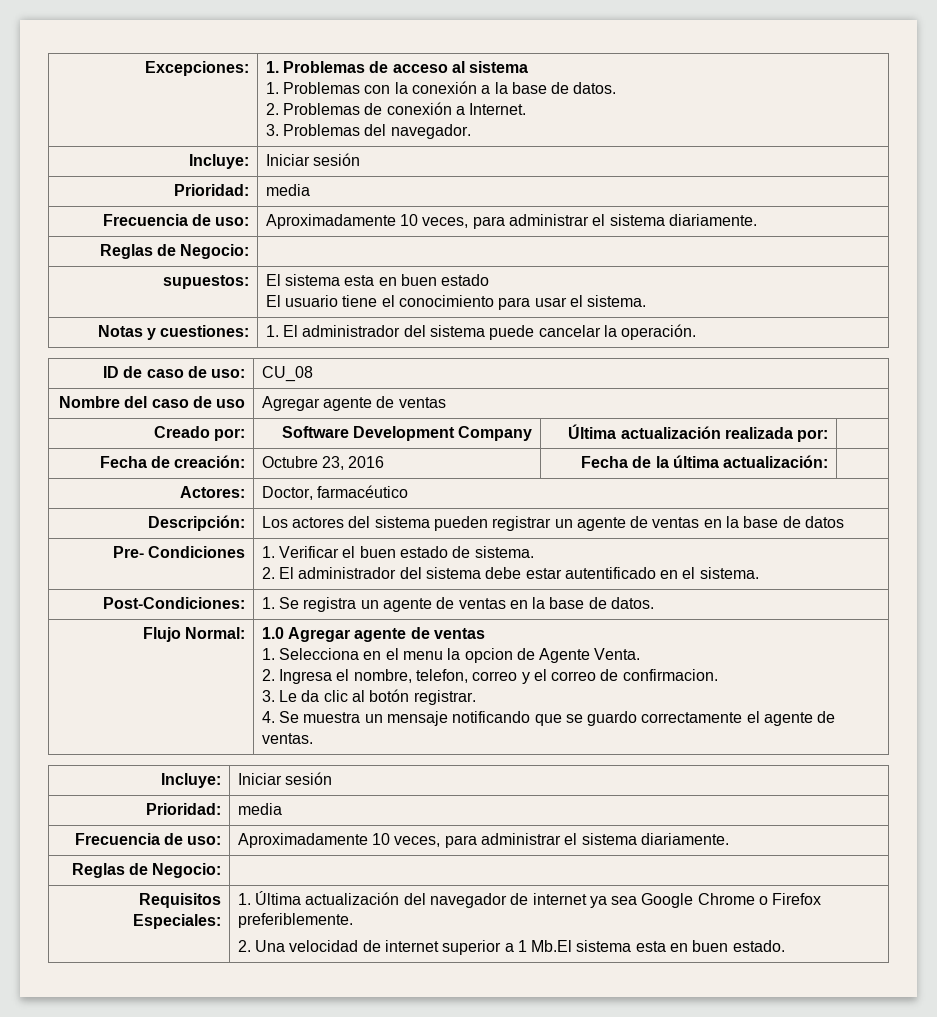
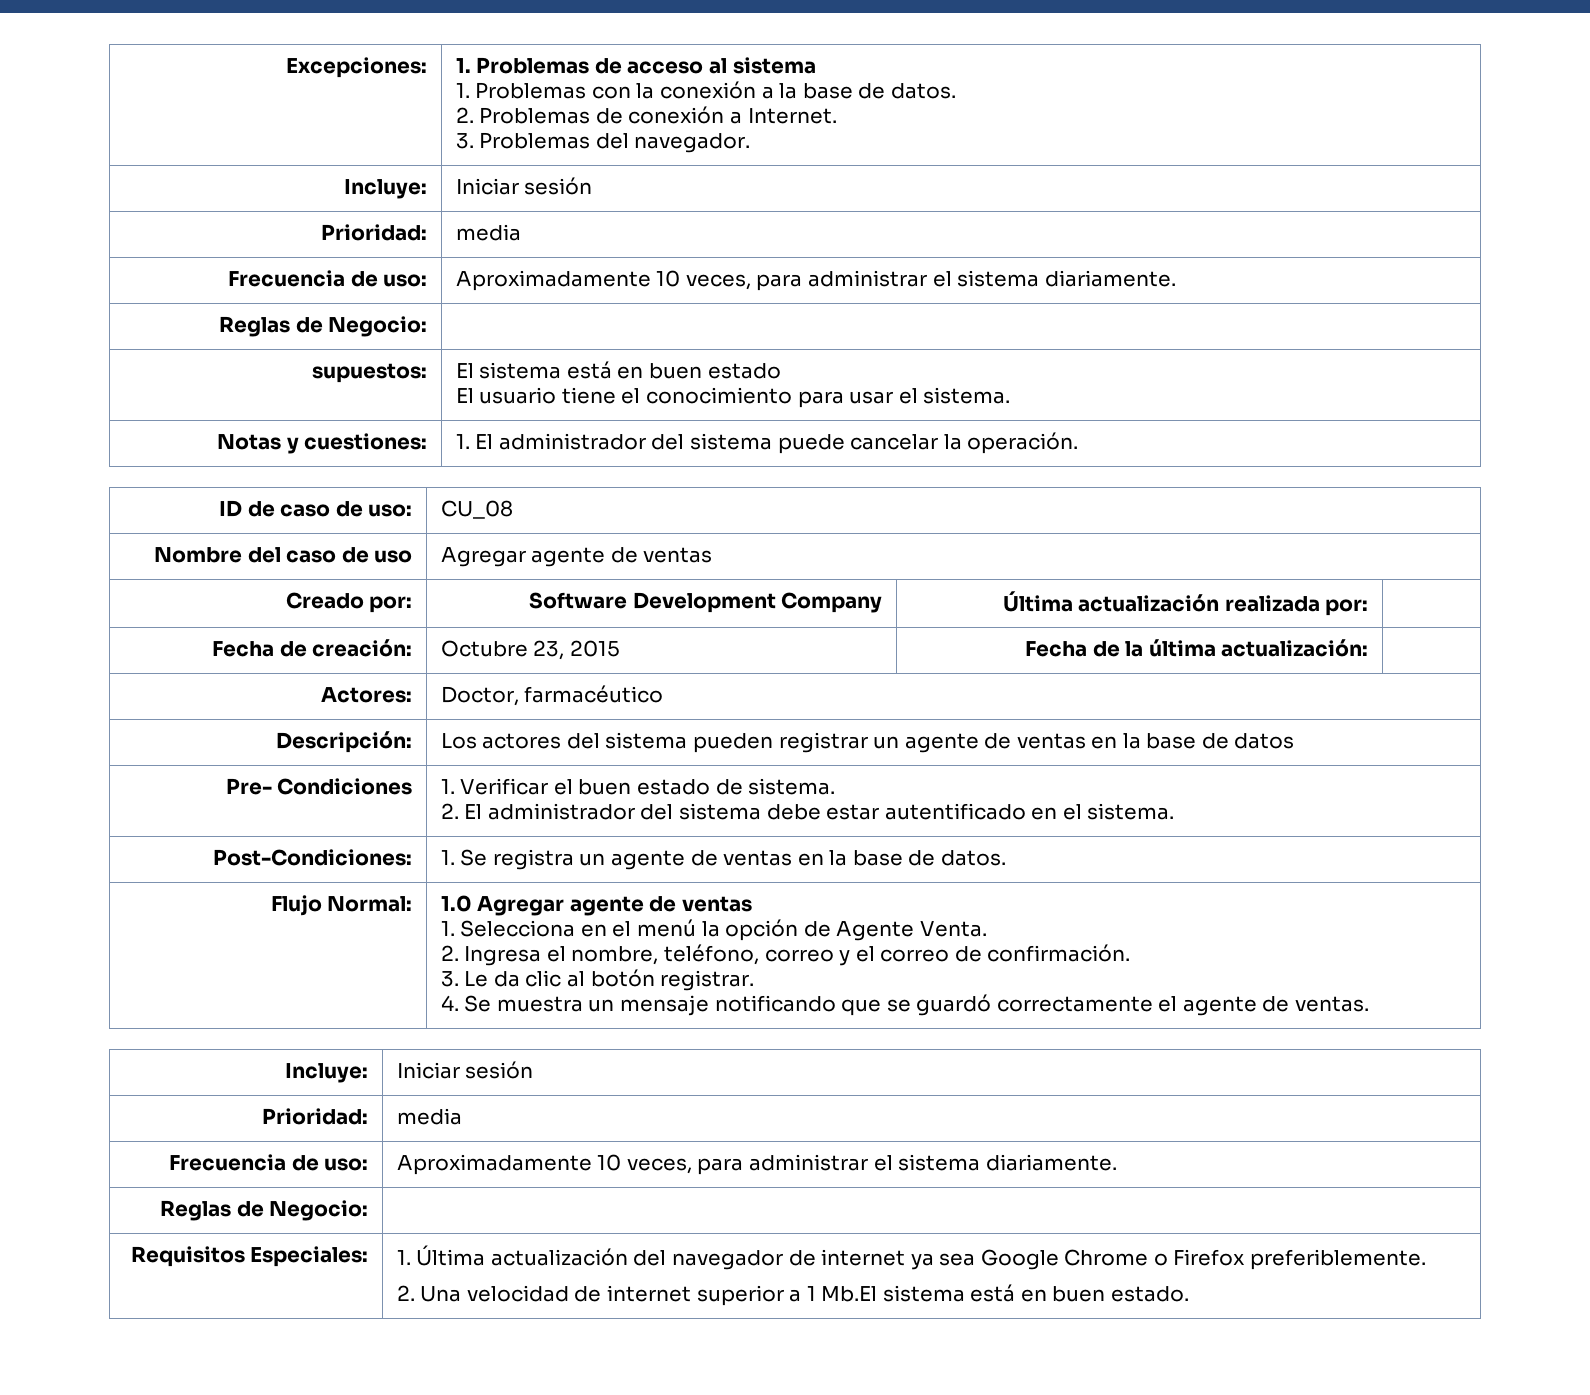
[344,275,375,286] esta -> [566,361,612,379] está
[348,456,385,468] 2016 -> [569,640,620,657] 2015
[402,648,513,663] menu la opcion -> [636,919,799,941] menú la opción
[415,669,468,683] telefon, -> [663,944,759,965] teléfono,
[622,669,718,681] confirmacion. -> [987,944,1131,962] confirmación.
[587,711,638,726] guardo -> [916,994,992,1016] guardó
[635,941,666,952] esta -> [970,1284,1016,1302] está

